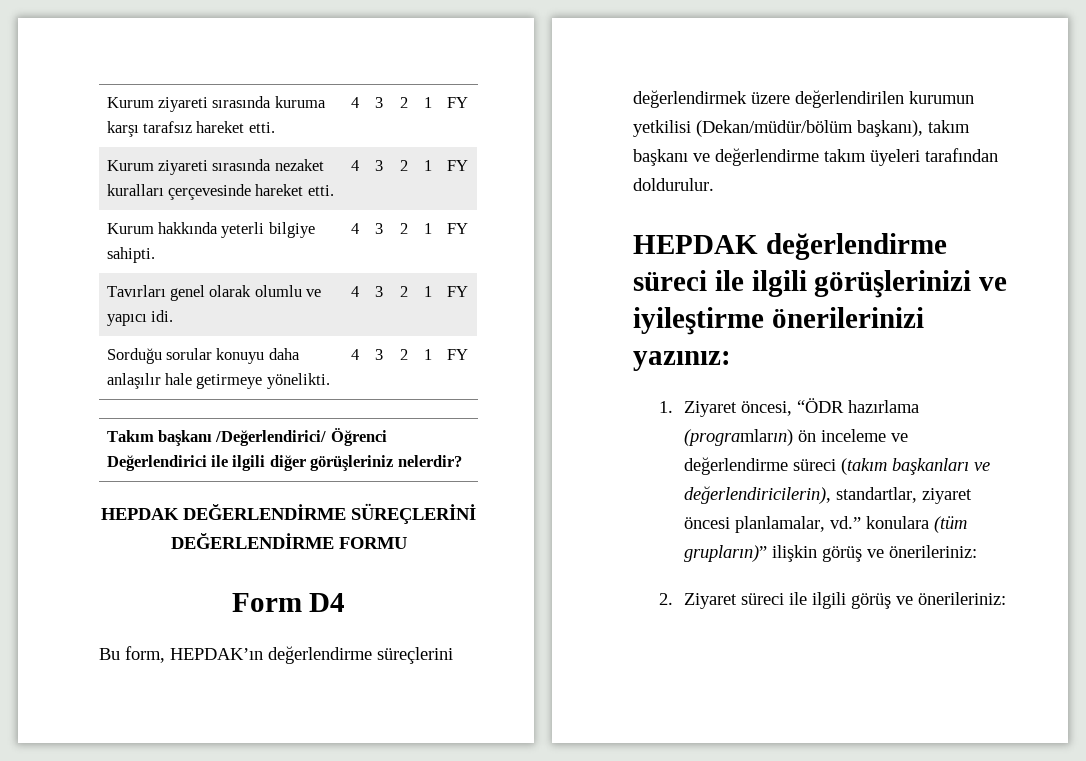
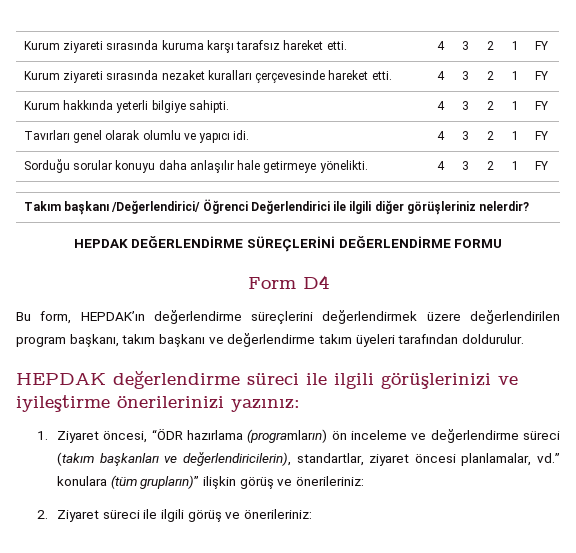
[909,91,974,104] [633,120,923,137] kurumun yetkilisi (Dekan/müdür/bölüm başkanı), -> [16,334,119,347] program başkanı,

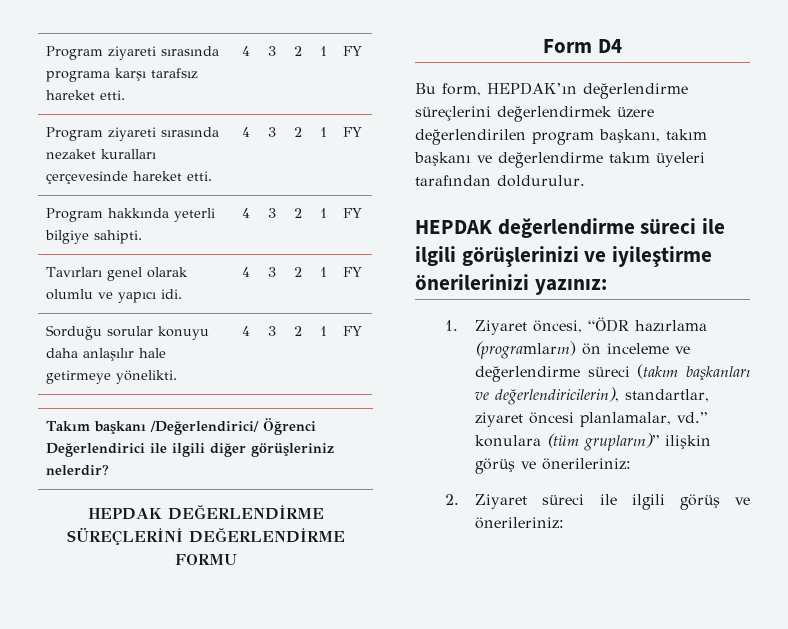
[23,40,204,53] Kurum ziyareti sırasında kuruma -> [46,46,220,60] [46,71,111,82] Program ziyareti sırasında programa
[23,71,60,80] Kurum -> [46,127,104,141] Program
[23,101,60,110] Kurum -> [46,208,104,222] Program

